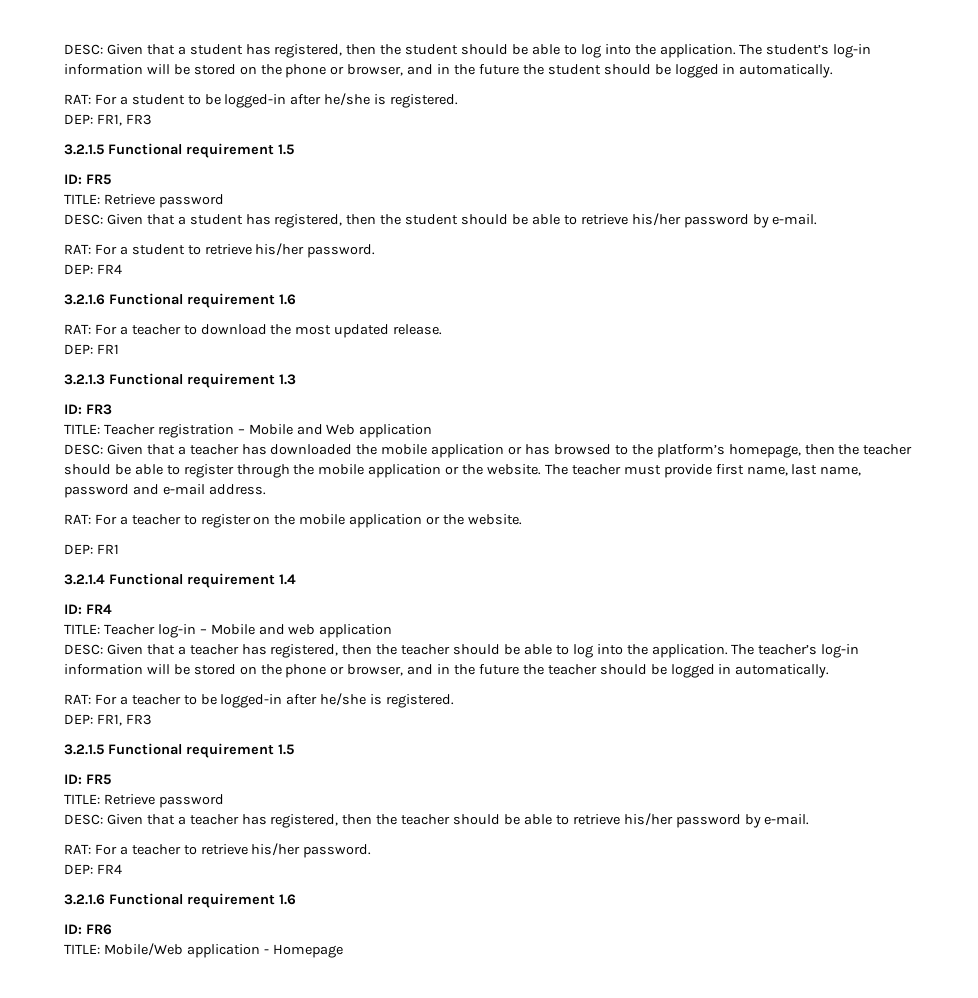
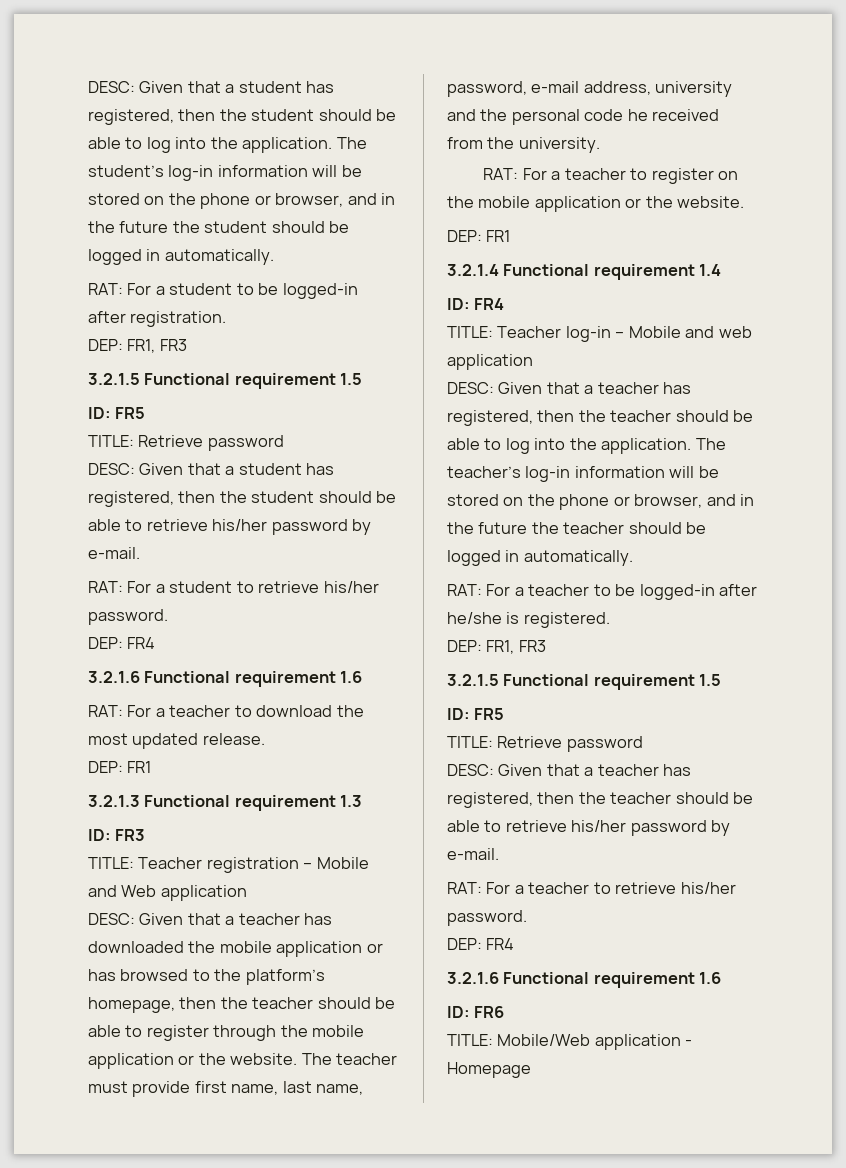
[324,93,459,108] he/she is registered. -> [130,311,227,327] registration.
[64,484,266,498] password and e-mail address. -> [447,81,733,97] [447,109,720,125] [447,137,600,153] password, e-mail address, university and the personal code he received from the university.

